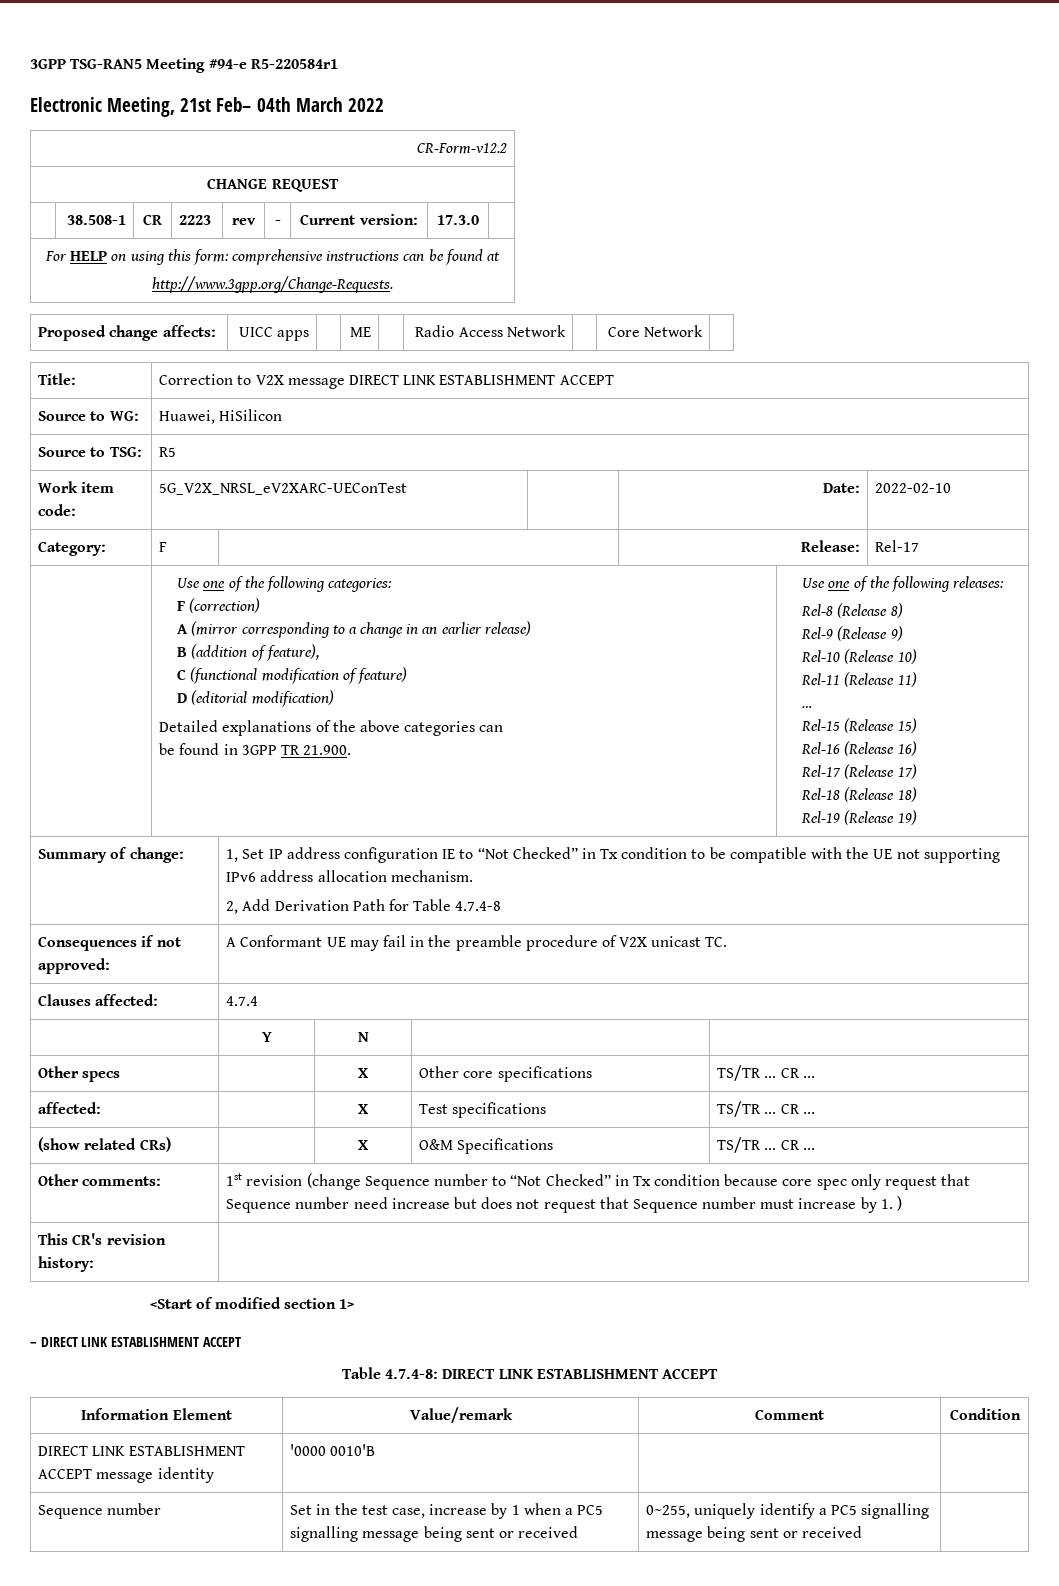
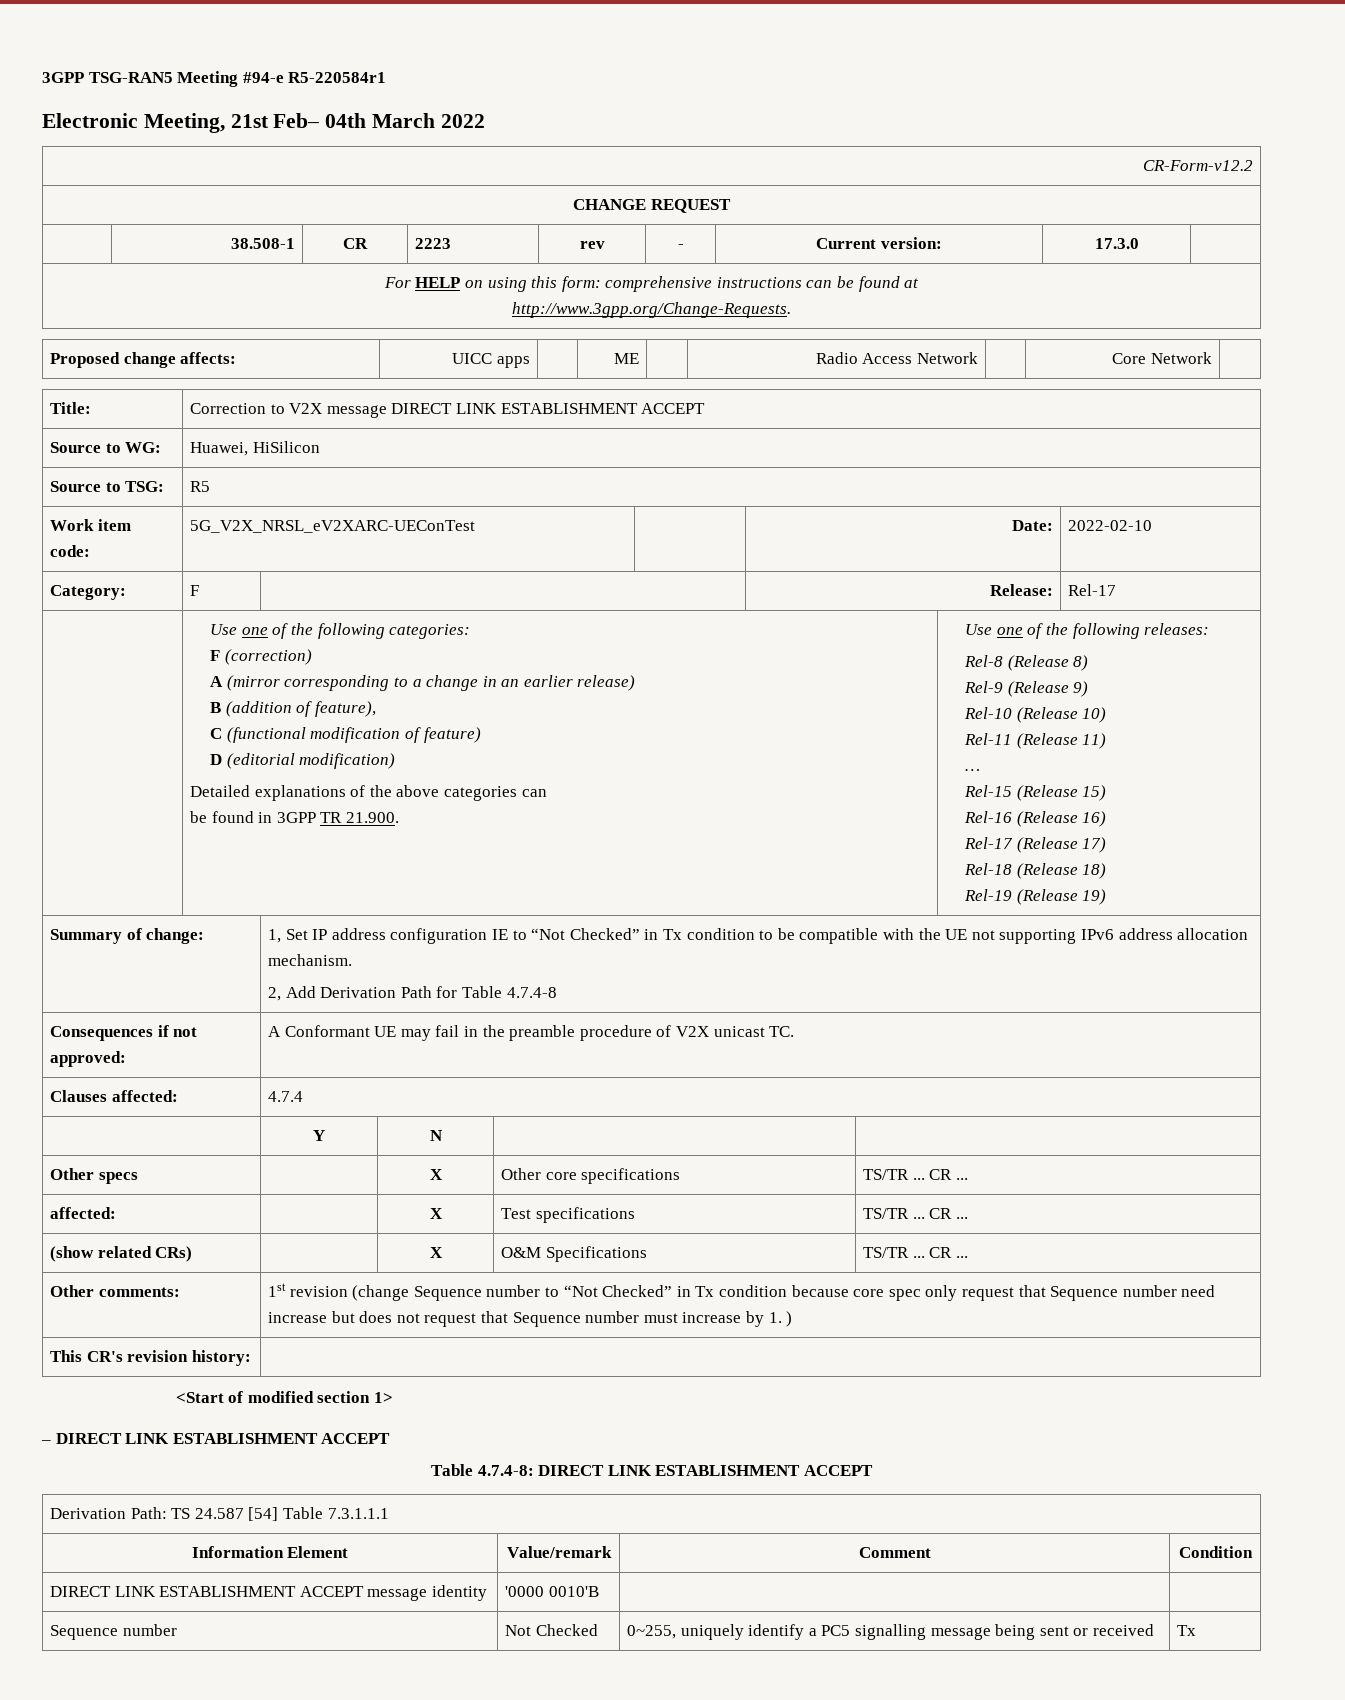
(718, 1373) none -> [50,1507,389,1521] // Derivation Path: TS 24.587 [54] Table 7.3.1.1.1
[290,1503,604,1519] [290,1526,579,1542] Set in the test case, increase by 1 when a PC5 signalling message being sent or received -> [505,1624,598,1636] Not Checked
(862, 1532) none -> [1177,1625,1197,1636] Tx

